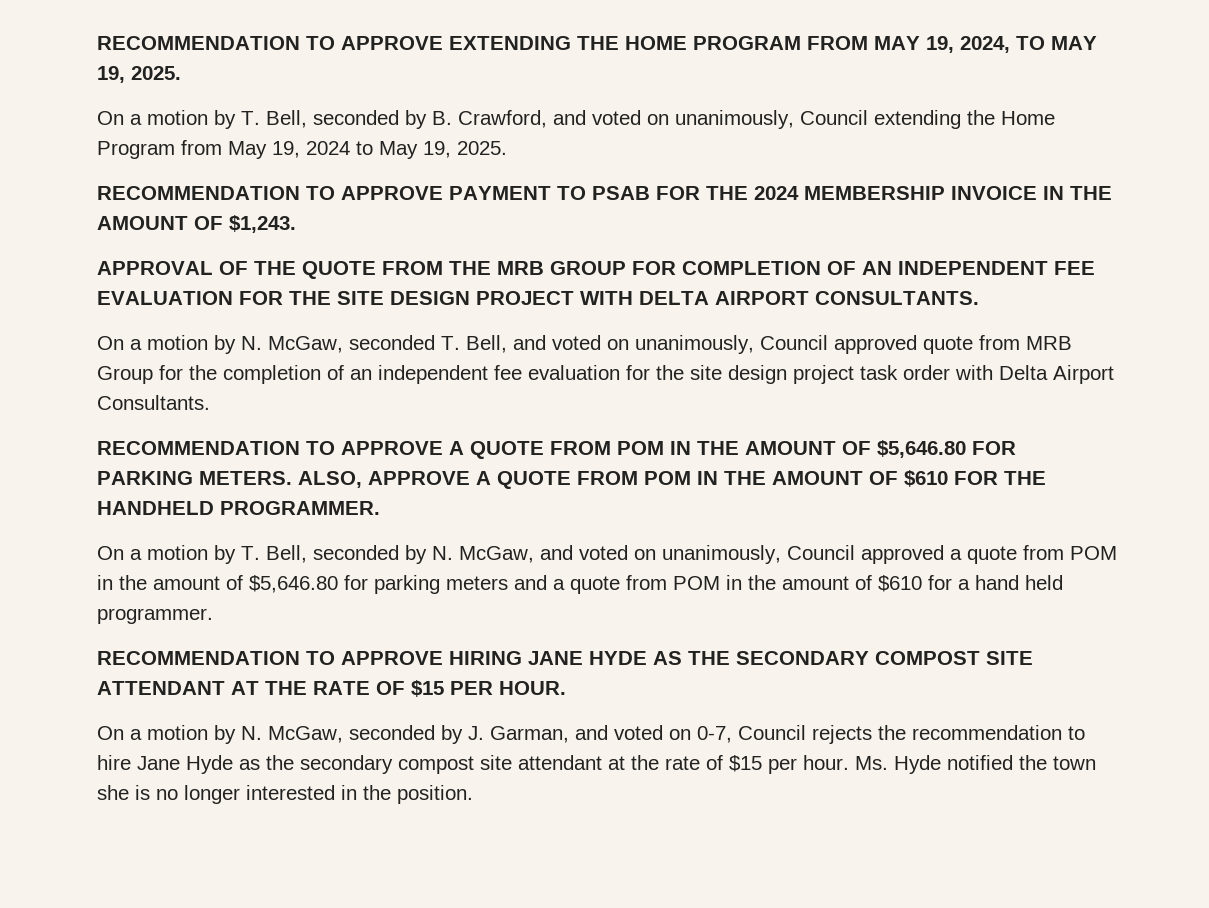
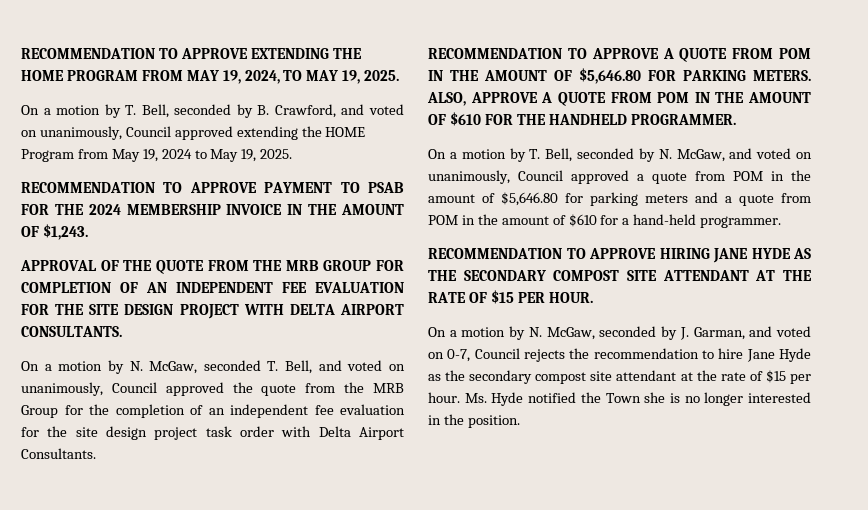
(868, 117) none -> [174,126,233,140] approved
[1001,111,1055,125] Home -> [325,127,366,137] HOME
[923,335,1020,354] quote from -> [232,382,365,396] the quote from the
[975,575,1063,590] hand held -> [633,214,697,225] hand-held
[1053,756,1096,770] town -> [605,393,641,403] Town

